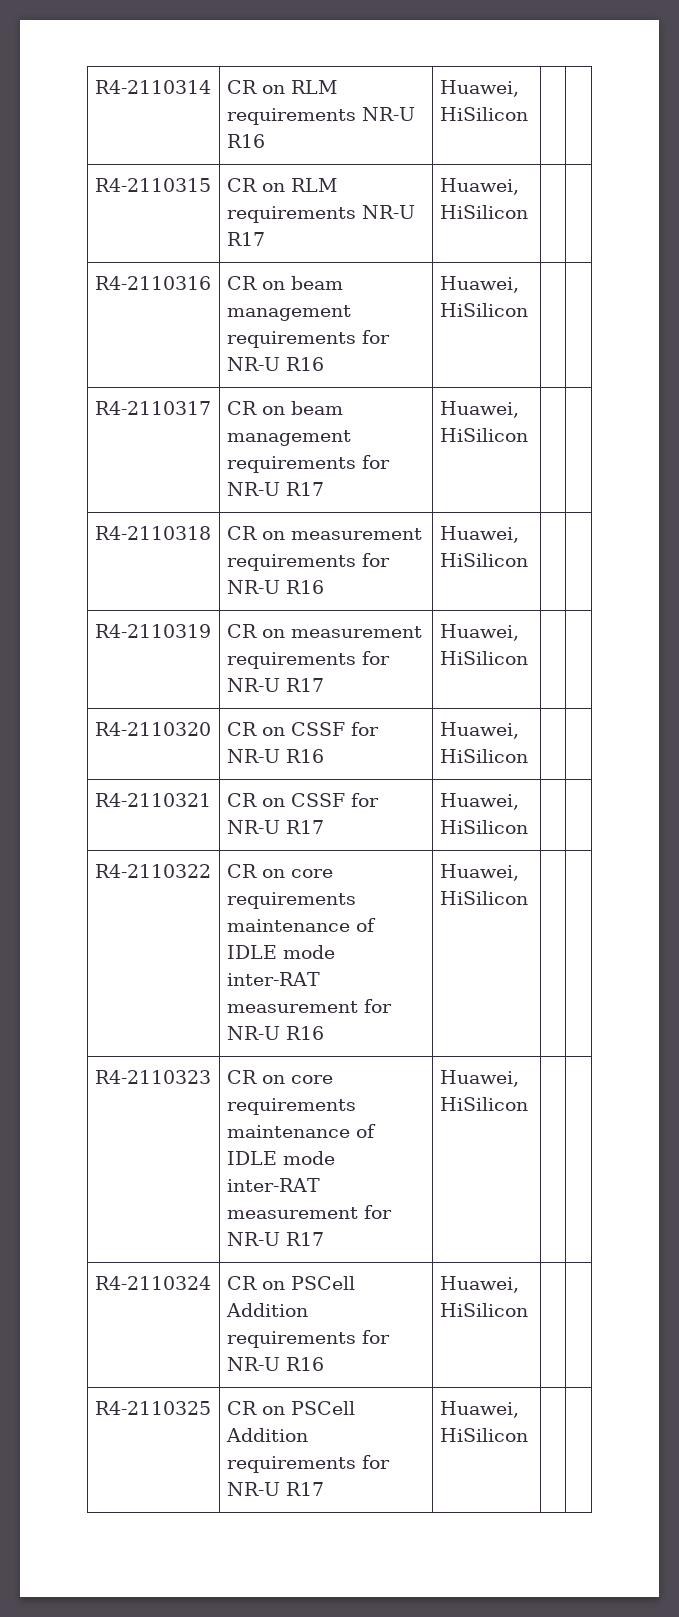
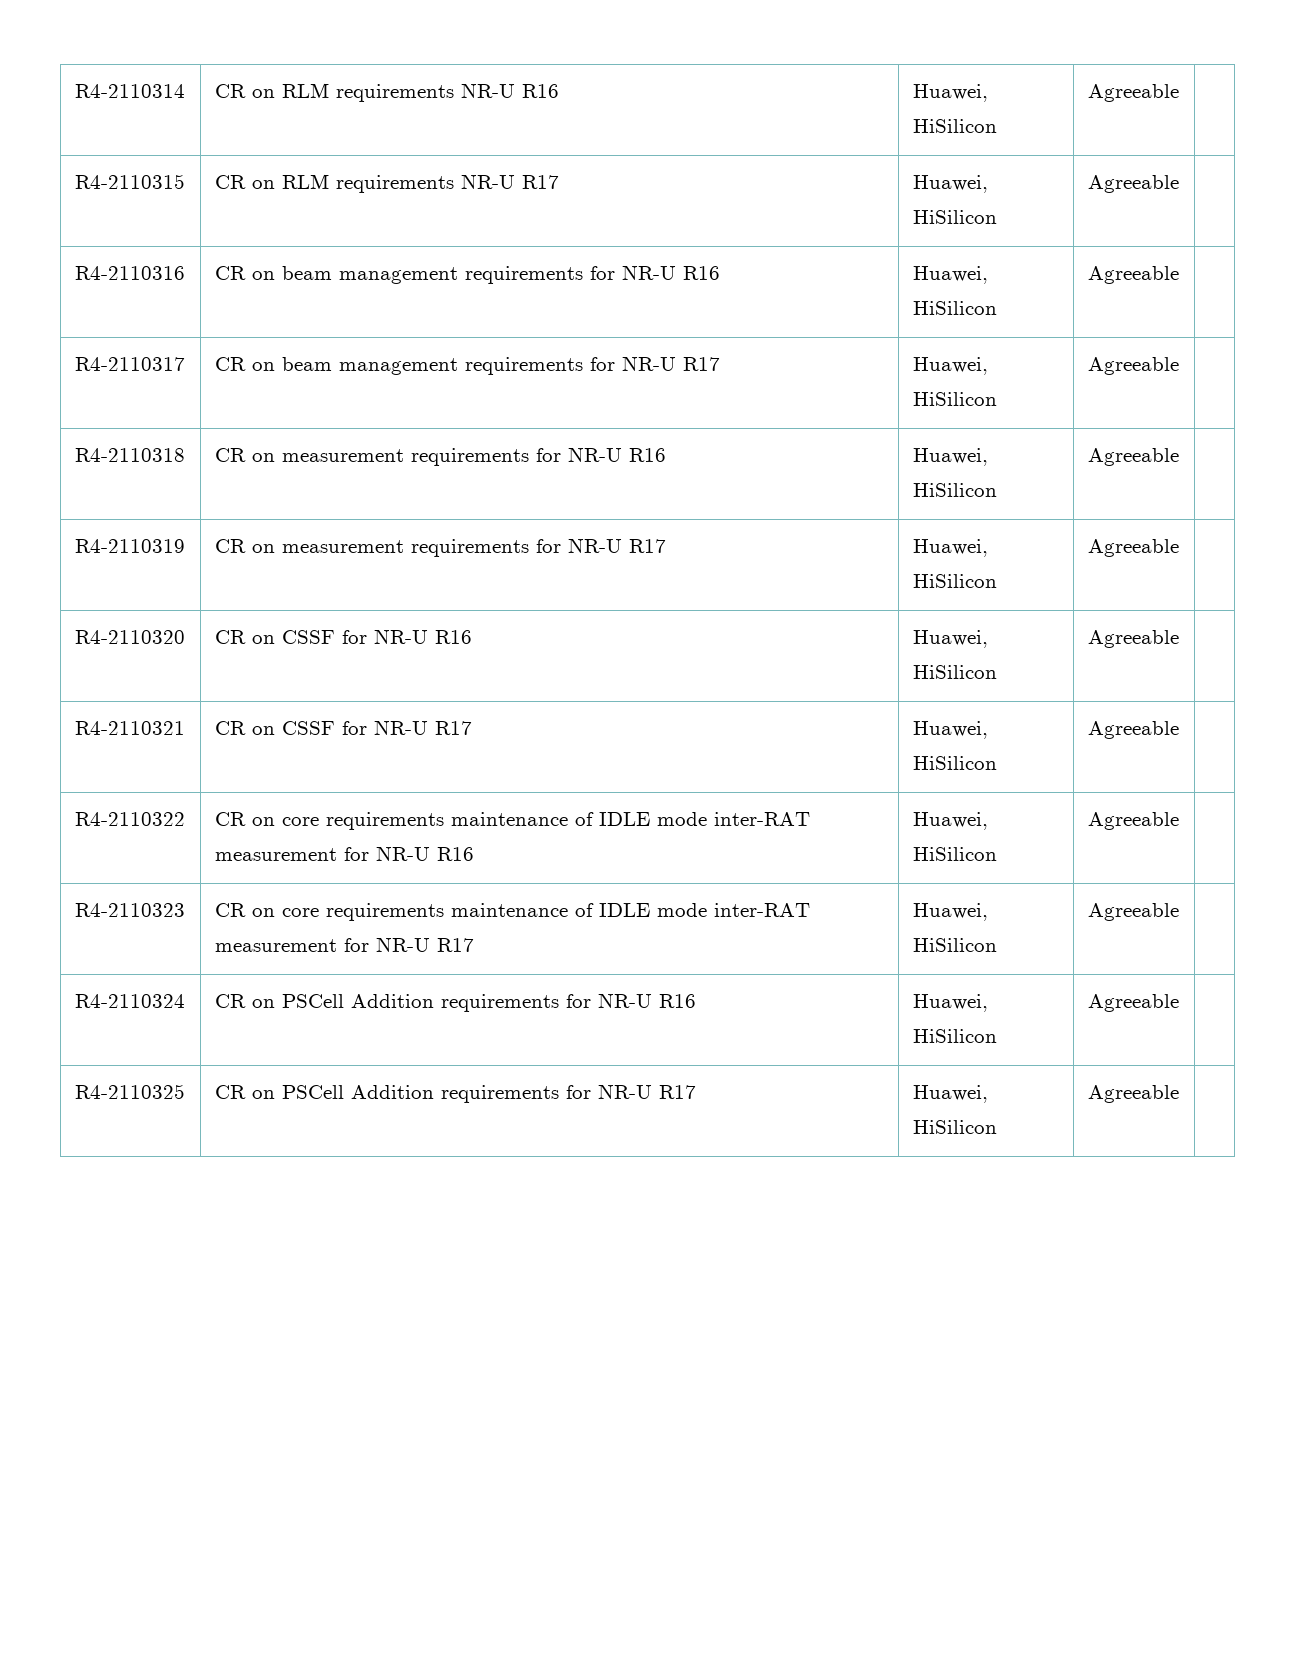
(528, 114) none -> [1087,84,1179,102] Agreeable
(528, 212) none -> [1087,175,1179,193] Agreeable
(528, 310) none -> [1087,266,1179,284] Agreeable
(528, 435) none -> [1087,357,1179,375] Agreeable
(528, 560) none -> [1087,448,1179,466] Agreeable
(528, 658) none -> [1087,539,1179,557] Agreeable
(528, 756) none -> [1087,630,1179,648] Agreeable
(528, 827) none -> [1087,721,1179,739] Agreeable
(528, 898) none -> [1087,812,1179,830] Agreeable
(528, 1104) none -> [1087,903,1179,921] Agreeable
(528, 1310) none -> [1087,994,1179,1012] Agreeable
(528, 1435) none -> [1087,1085,1179,1103] Agreeable

